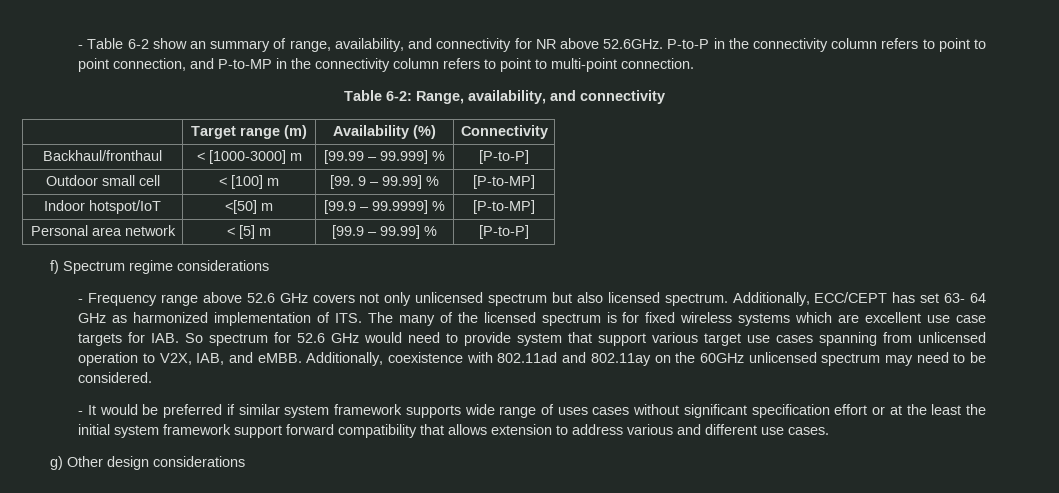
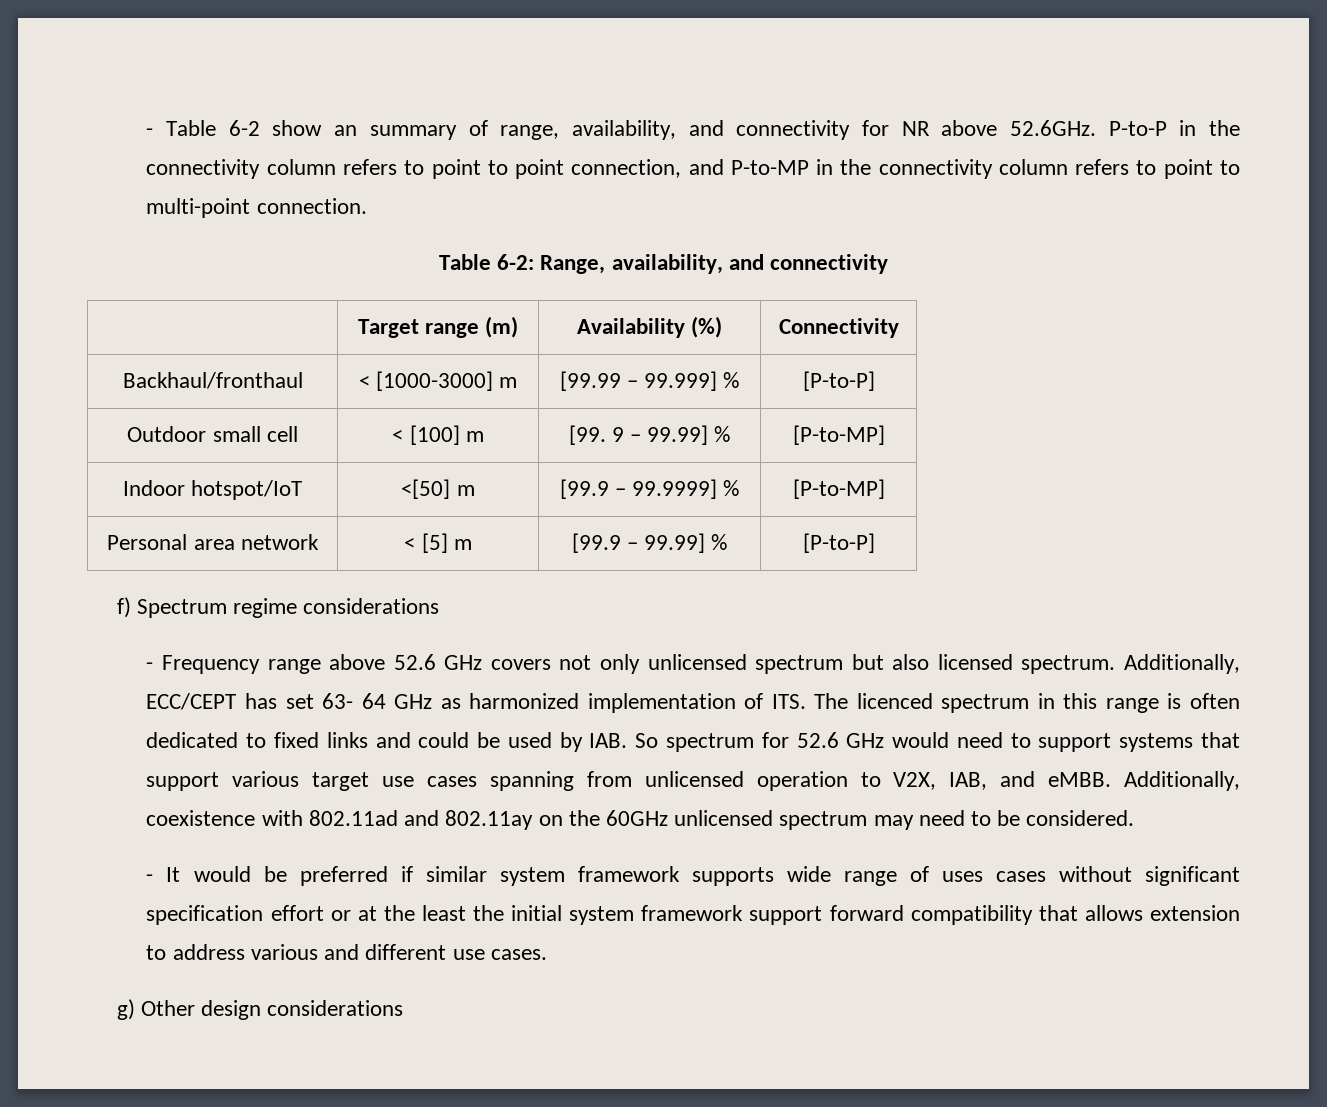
[398,312,987,326] [78,332,146,346] many of the licensed spectrum is for fixed wireless systems which are excellent use case targets for -> [856,693,1240,713] [146,732,583,752] licenced spectrum in this range is often dedicated to fixed links and could be used by
[464,332,563,346] provide system -> [1038,733,1194,752] support systems

